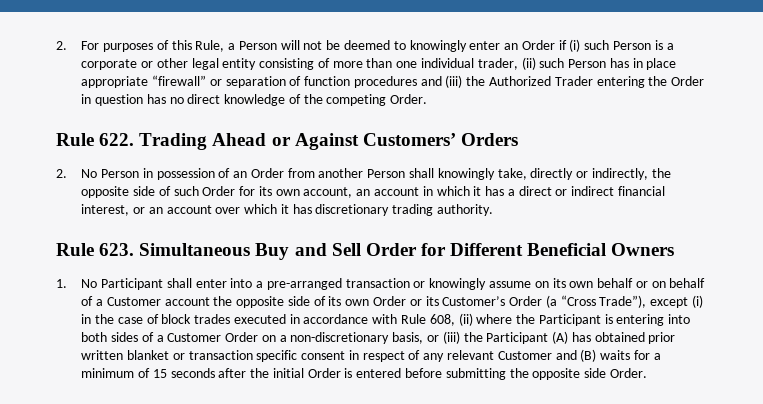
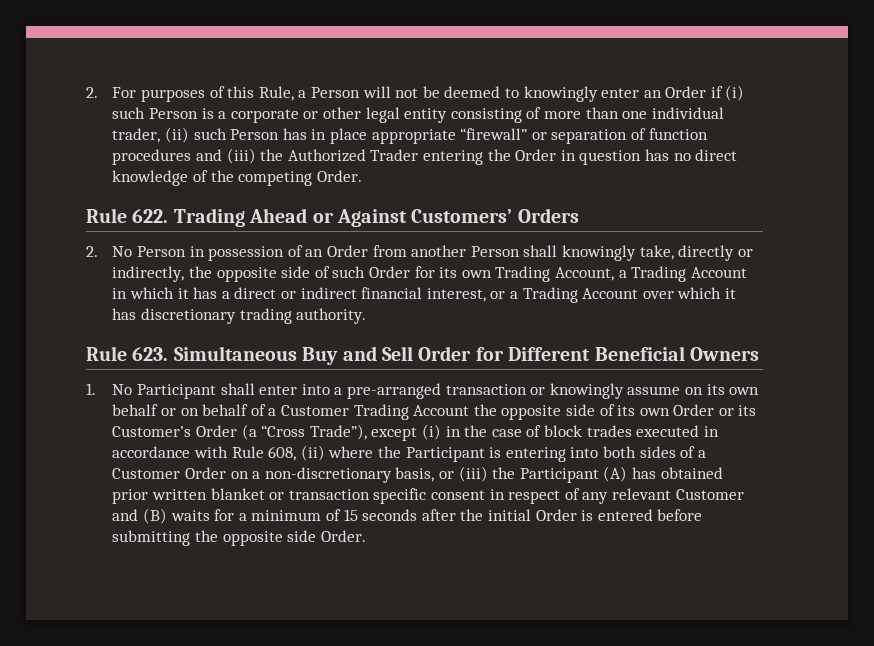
[303,187,420,198] account, an account -> [495,266,747,282] Trading Account, a Trading Account
[148,205,212,214] an account -> [509,287,639,303] a Trading Account
[164,297,210,306] account -> [353,404,470,420] Trading Account

